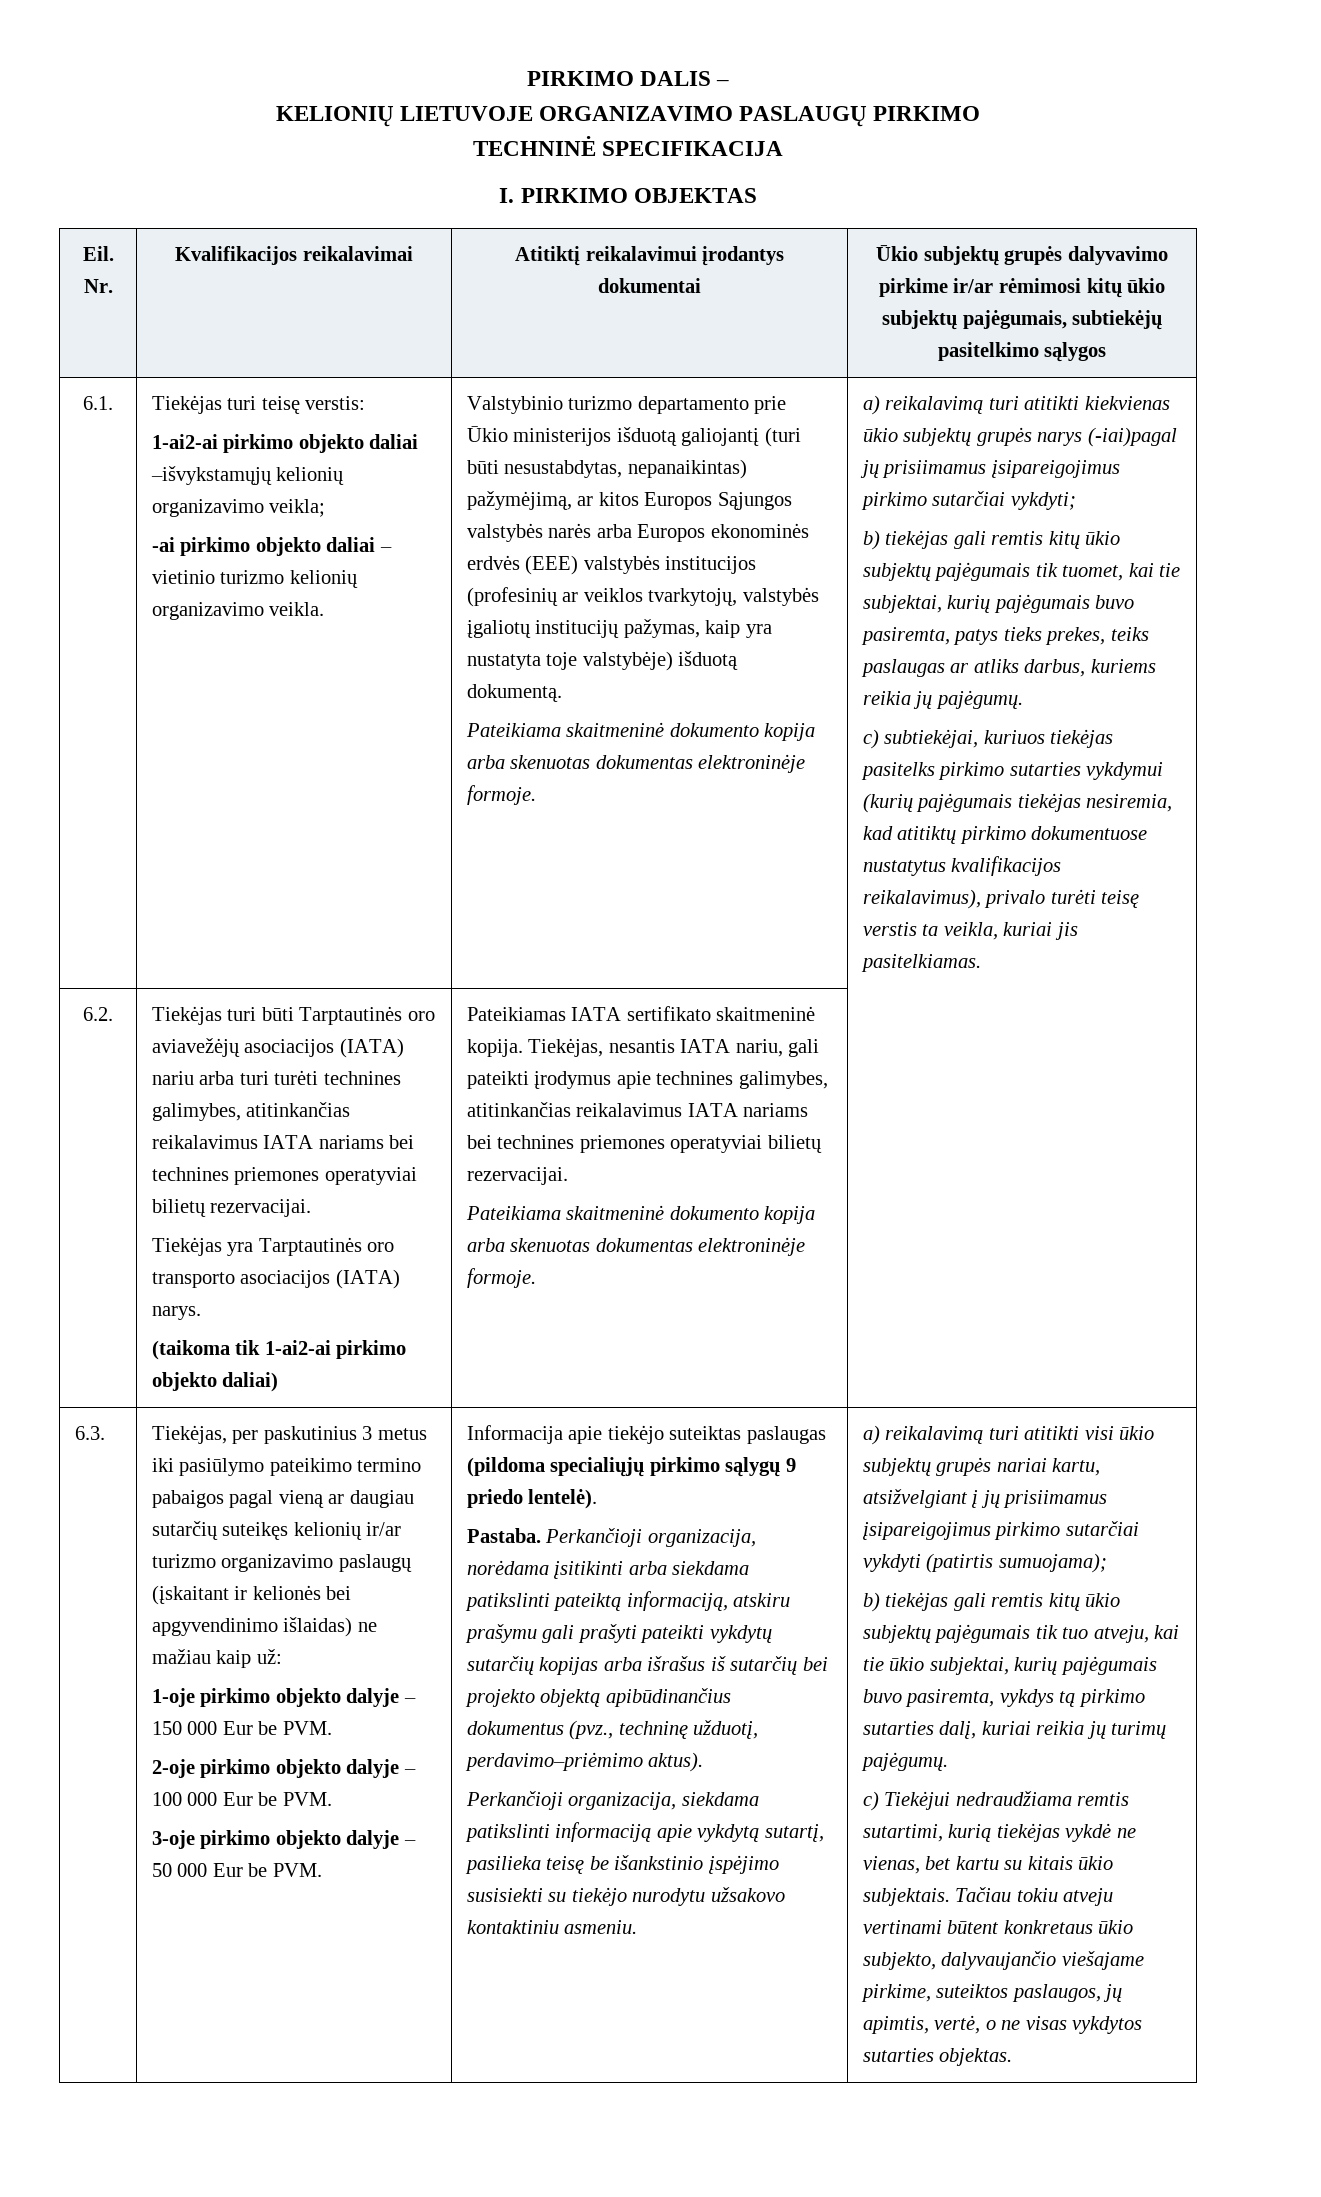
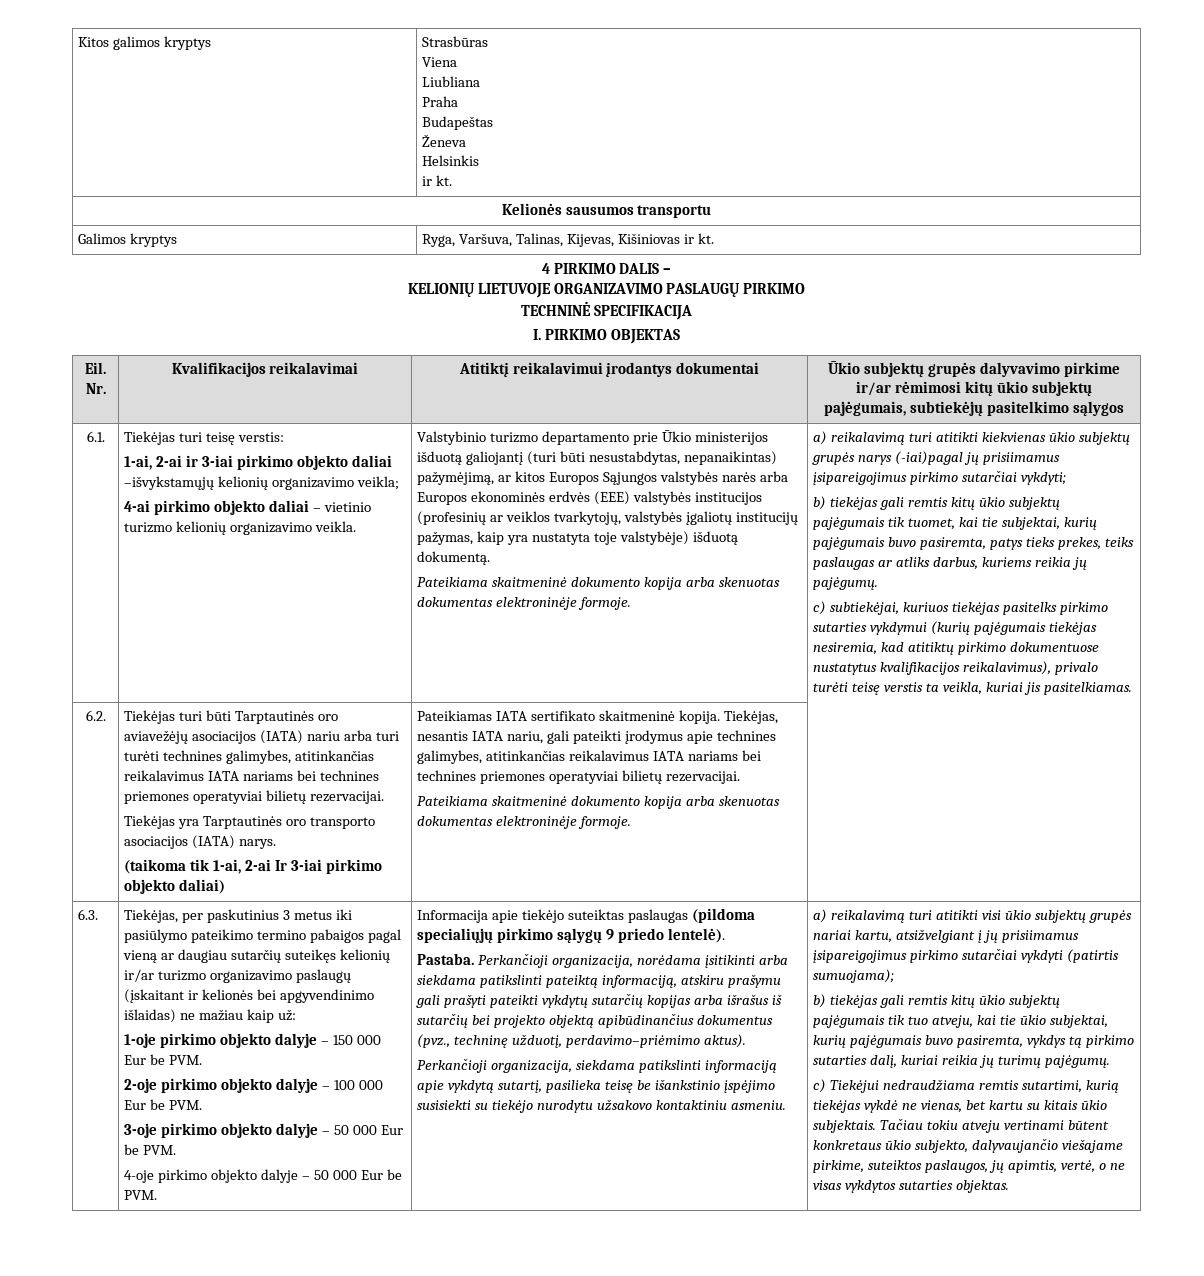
(526, 78) none -> [78,36,212,50] [422,36,489,47] [422,57,458,67] [422,76,481,87] [422,96,459,107] [422,116,494,130] [422,134,467,147] [422,155,480,166] [422,175,453,186] [501,203,712,218] [78,233,178,247] [422,233,714,247] [541,263,550,274] Kitos galimos kryptys | Strasbūras // Viena // Liubliana // Praha // Budapeštas // Ženeva // Helsinkis // ir kt. // Kelionės sausumos transportu // Galimos kryptys | Ryga, Varšuva, Talinas, Kijevas, Kišiniovas ir kt. // 4
[151,434,218,449] 1-ai2-ai -> [124,455,234,470] 1-ai, 2-ai ir 3-iai
[151,537,175,552] -ai -> [124,500,151,512] 4-ai
[264,1340,331,1355] 1-ai2-ai -> [213,859,322,874] 1-ai, 2-ai Ir 3-iai
(322, 1870) none -> [124,1169,402,1183] [124,1190,158,1200] // 4-oje pirkimo objekto dalyje – 50 000 Eur be PVM.

